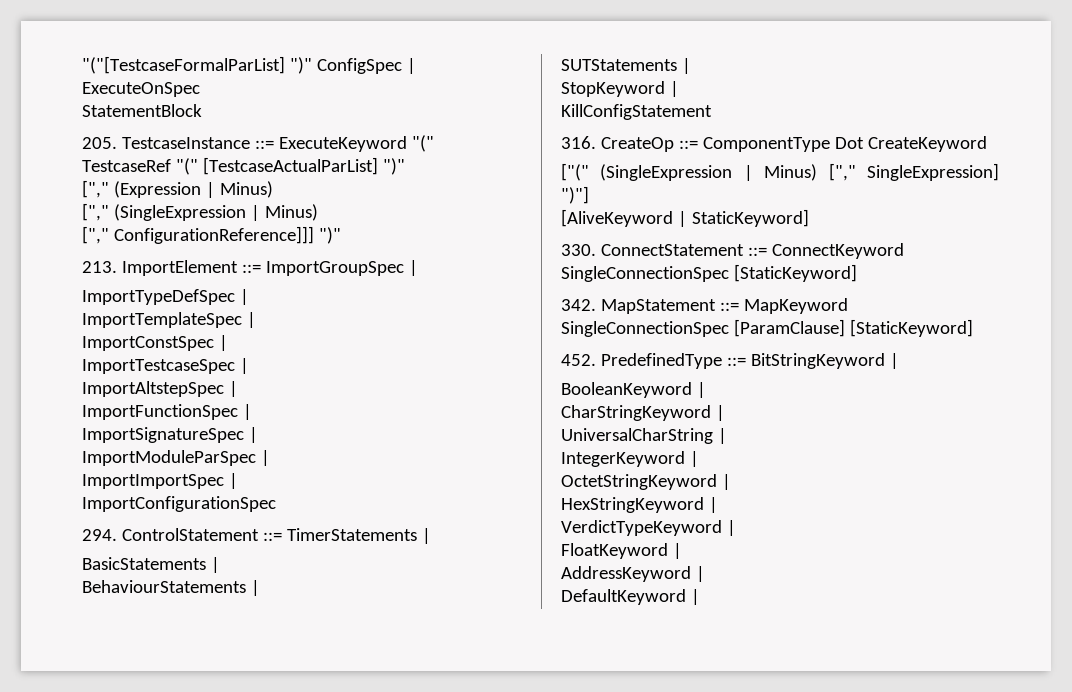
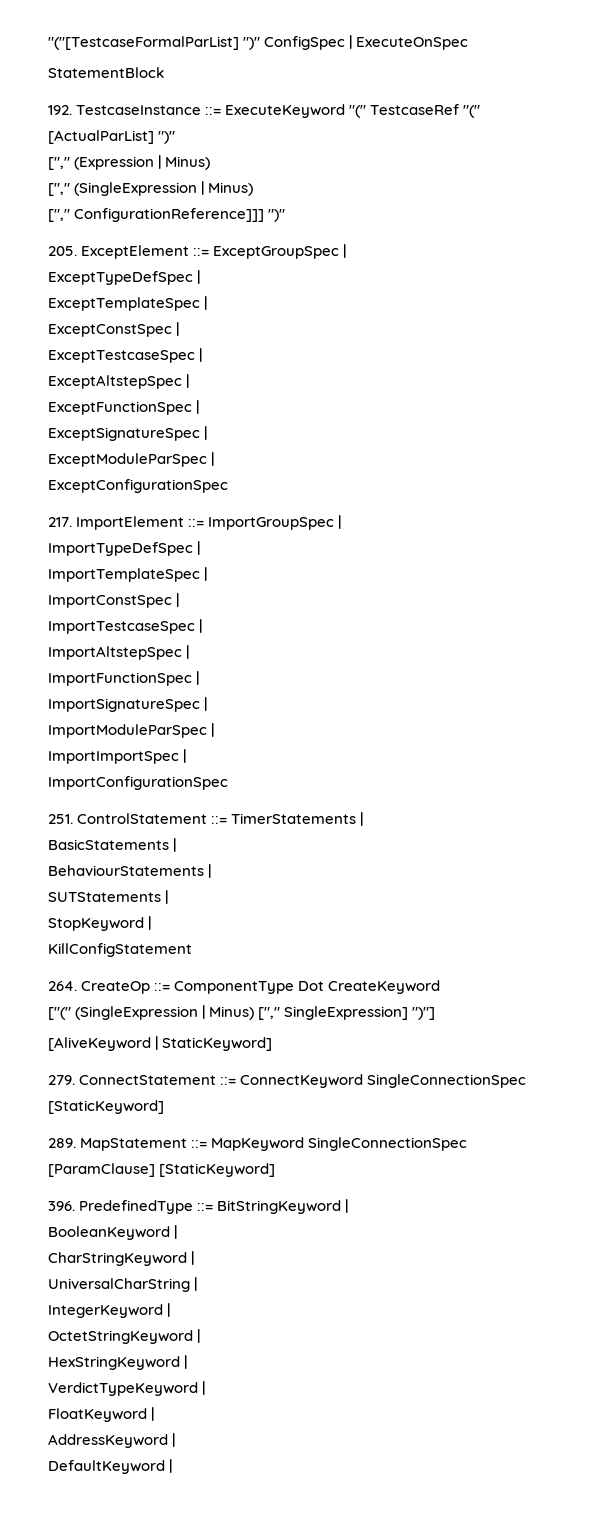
[82,137,117,149] 205. -> [48,105,72,115] 192.
[202,157,378,175] [TestcaseActualParList] -> [48,130,154,144] [ActualParList]
[82,261,117,273] 213. -> [48,244,347,259] [48,270,201,285] [48,296,208,311] [48,322,180,337] [48,348,203,363] [48,374,190,389] [48,400,200,415] [48,426,208,441] [48,452,215,467] [48,479,228,493] [48,517,72,527] 205. ExceptElement ::= ExceptGroupSpec | // ExceptTypeDefSpec | // ExceptTemplateSpec | // ExceptConstSpec | // ExceptTestcaseSpec | // ExceptAltstepSpec | // ExceptFunctionSpec | // ExceptSignatureSpec | // ExceptModuleParSpec | // ExceptConfigurationSpec // 217.
[82,529,117,541] 294. -> [48,814,73,824] 251.
[561,136,596,149] 316. -> [48,981,77,991] 264.
[561,244,596,256] 330. -> [48,1075,75,1085] 279.
[561,299,596,311] 342. -> [48,1138,76,1148] 289.
[561,354,596,366] 452. -> [48,1201,75,1211] 396.

